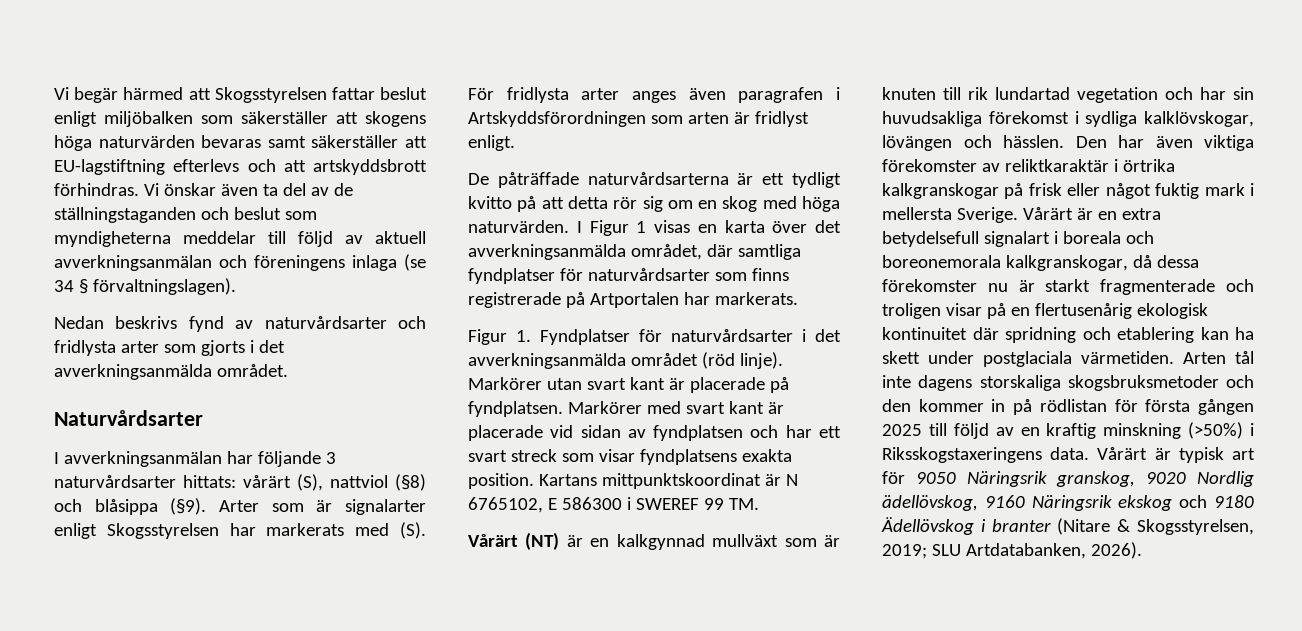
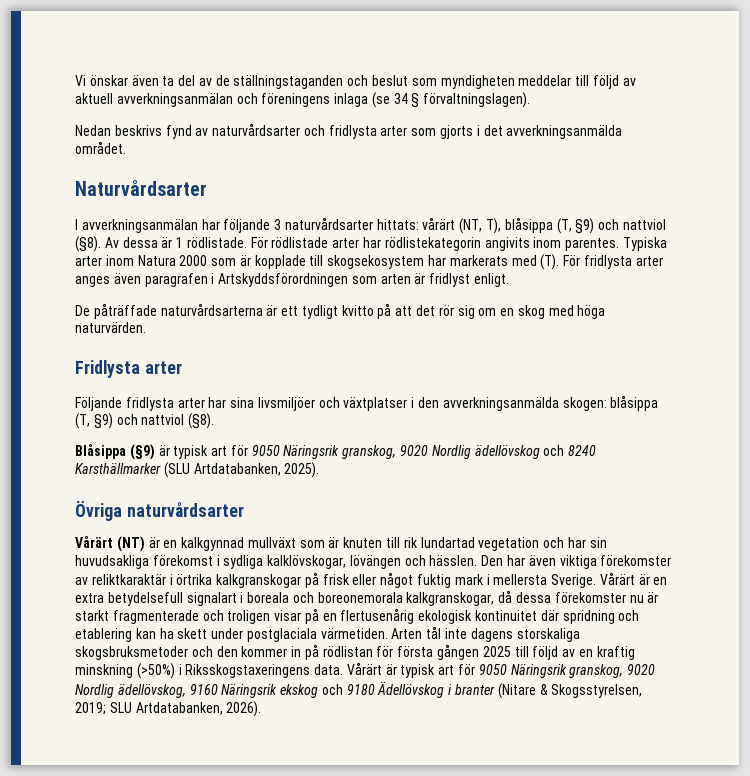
[54,87,427,103] [54,111,426,127] [54,135,427,151] [54,159,427,175] [54,183,159,196] Vi begär härmed att Skogsstyrelsen fattar beslut enligt miljöbalken som säkerställer att skogens höga naturvärden bevaras samt säkerställer att EU-lagstiftning efterlevs och att artskyddsbrott förhindras. Vi -> [75,75,86,86] Vi
[54,231,171,247] myndigheterna -> [440,75,515,89] myndigheten
[297,474,426,491] [54,498,426,515] [54,523,219,539] (S), nattviol (§8) och blåsippa (§9). Arter som är signalarter enligt Skogsstyrelsen -> [459,217,666,234] [75,236,667,252] [75,255,425,269] (NT, T), blåsippa (T, §9) och nattviol (§8). Av dessa är 1 rödlistade. För rödlistade arter har rödlistekategorin angivits inom parentes. Typiska arter inom Natura 2000 som är kopplade till skogsekosystem
[400,522,426,539] (S). -> [540,254,560,270] (T).
[567,196,608,209] detta -> [416,305,436,316] det
[576,220,841,236] [468,244,801,260] [468,268,789,284] [468,292,798,308] [468,329,841,345] [468,352,783,369] [468,377,789,393] [468,401,784,417] [468,425,841,441] [468,449,792,465] [468,473,798,489] [468,497,759,513] I Figur 1 visas en karta över det avverkningsanmälda området, där samtliga fyndplatser för naturvårdsarter som finns registrerade på Artportalen har markerats. // Figur 1. Fyndplatser för naturvårdsarter i det avverkningsanmälda området (röd linje). Markörer utan svart kant är placerade på fyndplatsen. Markörer med svart kant är placerade vid sidan av fyndplatsen och har ett svart streck som visar fyndplatsens exakta position. Kartans mittpunktskoordinat är N 6765102, E 586300 i SWEREF 99 TM. -> [75,360,182,378] [75,395,659,411] [75,413,215,429] [75,444,597,460] [75,462,320,478] [75,500,244,521] // Fridlysta arter // Följande fridlysta arter har sina livsmiljöer och växtplatser i den avverkningsanmälda skogen: blåsippa (T, §9) och nattviol (§8). // Blåsippa (§9) är typisk art för 9050 Näringsrik granskog, 9020 Nordlig ädellövskog och 8240 Karsthällmarker (SLU Artdatabanken, 2025). // Övriga naturvårdsarter

